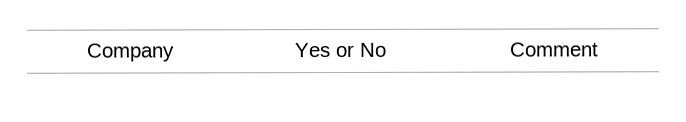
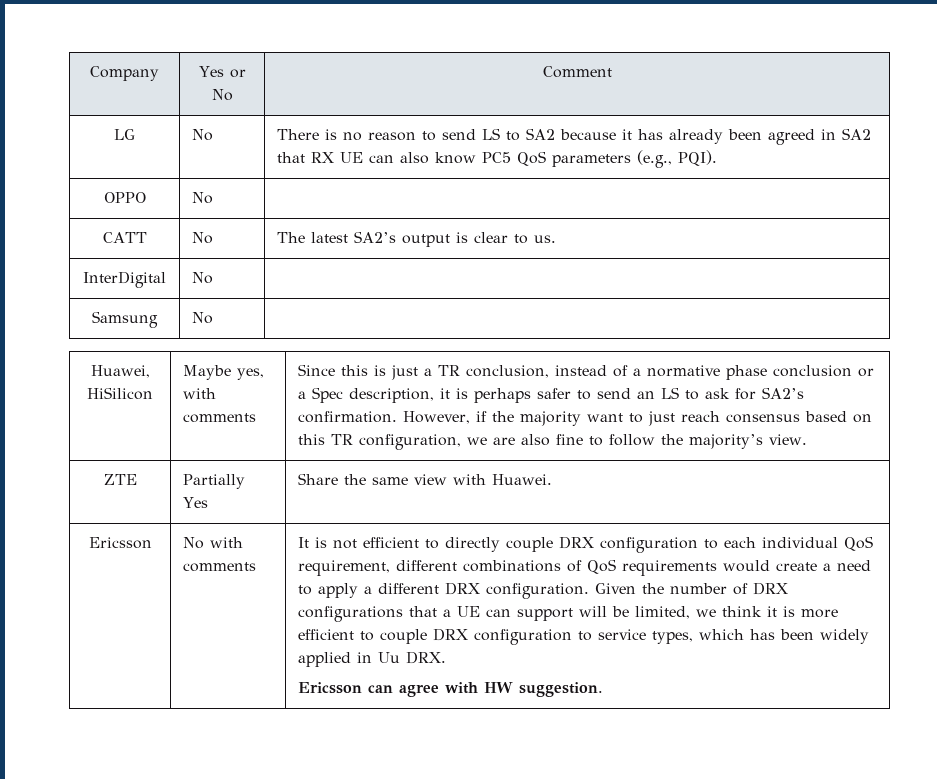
(598, 49) none -> [114,129,135,140] [192,129,214,141] [277,128,872,145] [277,150,718,168] [103,192,146,203] [192,192,214,204] [102,232,147,243] [192,232,214,244] [277,231,557,247] [83,271,166,288] [192,272,214,284] [92,311,158,328] [192,312,214,324] [90,365,150,378] [87,387,153,400] [183,365,265,380] [183,388,217,399] [183,413,257,423] [298,364,875,380] [298,387,805,403] [298,411,873,426] [298,434,808,450] [103,474,137,485] [183,474,246,489] [183,497,209,508] [298,473,553,485] [88,537,152,549] [183,537,244,549] [183,562,257,572] [298,536,874,553] [298,559,872,576] [298,582,789,599] [298,606,839,622] [298,628,870,645] [298,651,447,667] [298,682,604,697] // LG | No | There is no reason to send LS to SA2 because it has already been agreed in SA2 that RX UE can also know PC5 QoS parameters (e.g., PQI). // OPPO | No | // CATT | No | The latest SA2’s output is clear to us. // InterDigital | No | // Samsung | No | // Huawei, HiSilicon | Maybe yes, with comments | Since this is just a TR conclusion, instead of a normative phase conclusion or a Spec description, it is perhaps safer to send an LS to ask for SA2’s confirmation. However, if the majority want to just reach consensus based on this TR configuration, we are also fine to follow the majority’s view. // ZTE | Partially Yes | Share the same view with Huawei. // Ericsson | No with comments | It is not efficient to directly couple DRX configuration to each individual QoS requirement, different combinations of QoS requirements would create a need to apply a different DRX configuration. Given the number of DRX configurations that a UE can support will be limited, we think it is more efficient to couple DRX configuration to service types, which has been widely applied in Uu DRX. // Ericsson can agree with HW suggestion.

